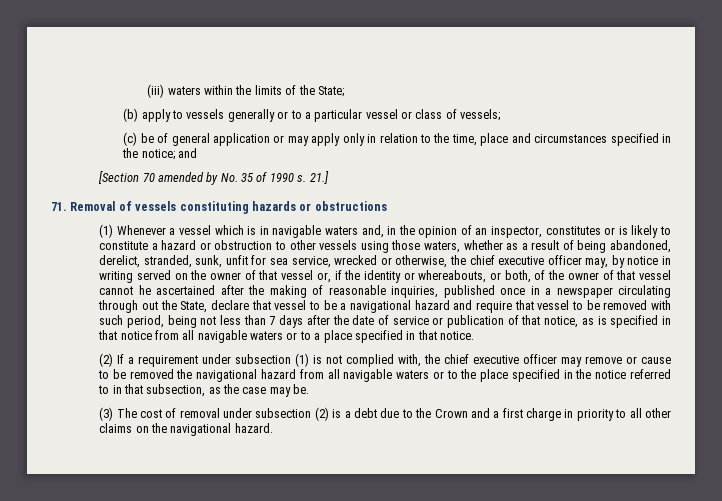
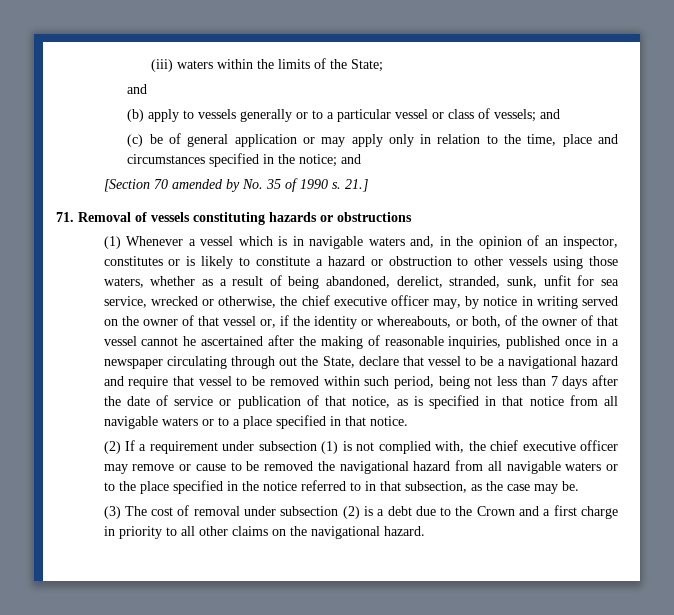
(344, 91) none -> [127,84,148,94] // and
(501, 115) none -> [540,109,561,119] and
[651,300,672,310] with -> [323,376,360,386] within

